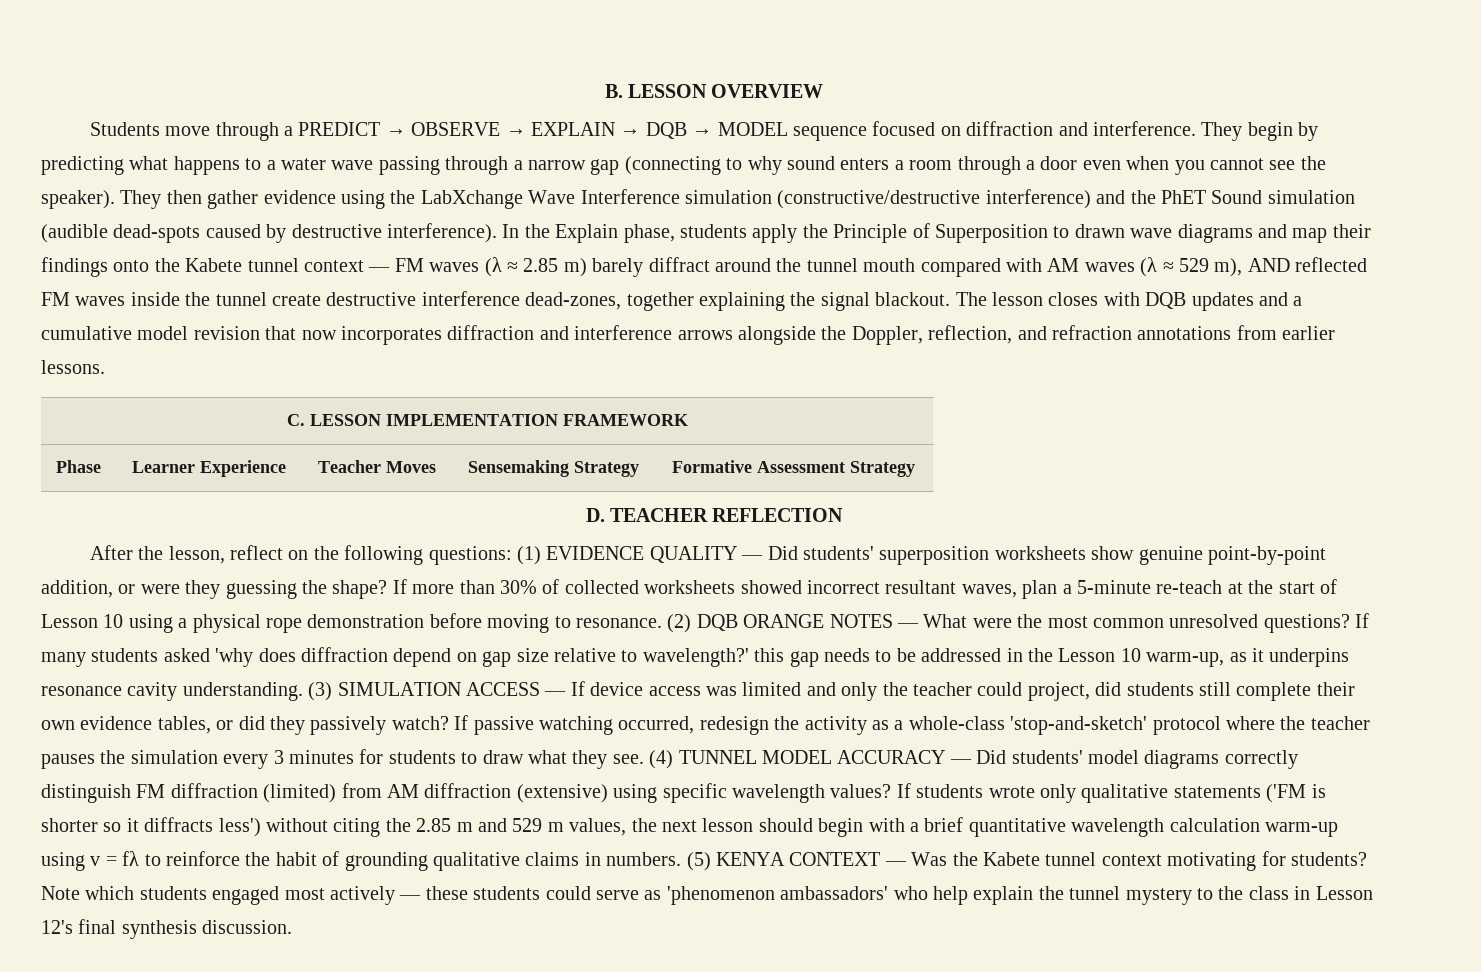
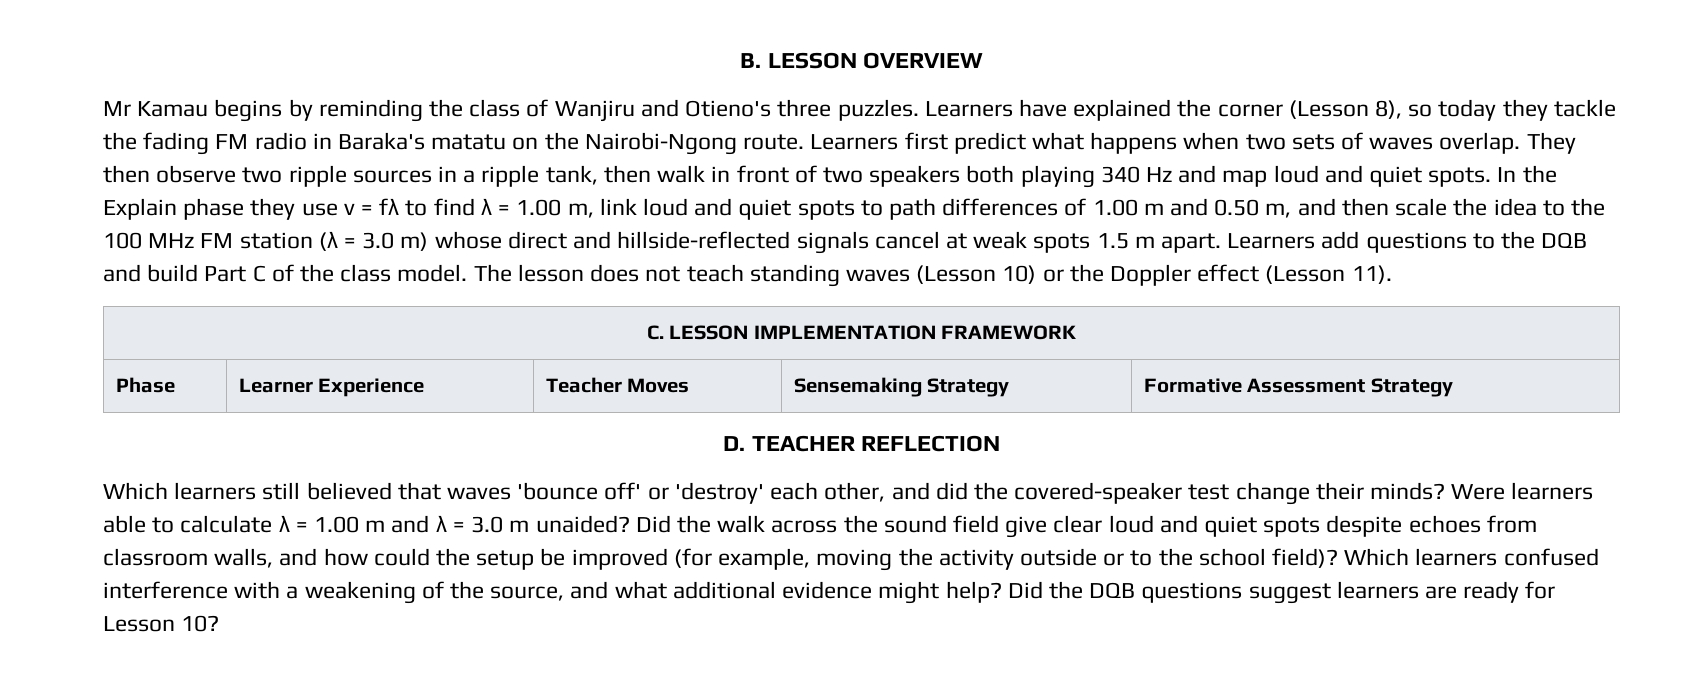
[89,121,1319,141] [41,156,1326,175] [41,189,1355,209] [41,223,1371,243] [41,257,1368,277] [41,291,1303,311] [41,325,1336,345] [41,360,105,374] Students move through a PREDICT → OBSERVE → EXPLAIN → DQB → MODEL sequence focused on diffraction and interference. They begin by predicting what happens to a water wave passing through a narrow gap (connecting to why sound enters a room through a door even when you cannot see the speaker). They then gather evidence using the LabXchange Wave Interference simulation (constructive/destructive interference) and the PhET Sound simulation (audible dead-spots caused by destructive interference). In the Explain phase, students apply the Principle of Superposition to drawn wave diagrams and map their findings onto the Kabete tunnel context — FM waves (λ ≈ 2.85 m) barely diffract around the tunnel mouth compared with AM waves (λ ≈ 529 m), AND reflected FM waves inside the tunnel create destructive interference dead-zones, together explaining the signal blackout. The lesson closes with DQB updates and a cumulative model revision that now incorporates diffraction and interference arrows alongside the Doppler, reflection, and refraction annotations from earlier lessons. -> [103,99,1616,122] [103,132,1576,155] [103,165,1557,188] [103,198,1605,220] [103,231,1588,254] [103,264,1392,287] Mr Kamau begins by reminding the class of Wanjiru and Otieno's three puzzles. Learners have explained the corner (Lesson 8), so today they tackle the fading FM radio in Baraka's matatu on the Nairobi-Ngong route. Learners first predict what happens when two sets of waves overlap. They then observe two ripple sources in a ripple tank, then walk in front of two speakers both playing 340 Hz and map loud and quiet spots. In the Explain phase they use v = fλ to find λ = 1.00 m, link loud and quiet spots to path differences of 1.00 m and 0.50 m, and then scale the idea to the 100 MHz FM station (λ = 3.0 m) whose direct and hillside-reflected signals cancel at weak spots 1.5 m apart. Learners add questions to the DQB and build Part C of the class model. The lesson does not teach standing waves (Lesson 10) or the Doppler effect (Lesson 11).
[89,545,1326,565] [41,579,1338,599] [41,613,1370,633] [41,647,1350,667] [41,681,1355,701] [41,715,1370,735] [41,749,1298,769] [41,783,1326,803] [41,817,1338,837] [41,851,1367,871] [41,886,1373,905] [41,919,293,939] After the lesson, reflect on the following questions: (1) EVIDENCE QUALITY — Did students' superposition worksheets show genuine point-by-point addition, or were they guessing the shape? If more than 30% of collected worksheets showed incorrect resultant waves, plan a 5-minute re-teach at the start of Lesson 10 using a physical rope demonstration before moving to resonance. (2) DQB ORANGE NOTES — What were the most common unresolved questions? If many students asked 'why does diffraction depend on gap size relative to wavelength?' this gap needs to be addressed in the Lesson 10 warm-up, as it underpins resonance cavity understanding. (3) SIMULATION ACCESS — If device access was limited and only the teacher could project, did students still complete their own evidence tables, or did they passively watch? If passive watching occurred, redesign the activity as a whole-class 'stop-and-sketch' protocol where the teacher pauses the simulation every 3 minutes for students to draw what they see. (4) TUNNEL MODEL ACCURACY — Did students' model diagrams correctly distinguish FM diffraction (limited) from AM diffraction (extensive) using specific wavelength values? If students wrote only qualitative statements ('FM is shorter so it diffracts less') without citing the 2.85 m and 529 m values, the next lesson should begin with a brief quantitative wavelength calculation warm-up using v = fλ to reinforce the habit of grounding qualitative claims in numbers. (5) KENYA CONTEXT — Was the Kabete tunnel context motivating for students? Note which students engaged most actively — these students could serve as 'phenomenon ambassadors' who help explain the tunnel mystery to the class in Lesson 12's final synthesis discussion. -> [103,482,1594,505] [103,515,1537,538] [103,548,1599,571] [103,581,1556,604] [103,615,220,632] Which learners still believed that waves 'bounce off' or 'destroy' each other, and did the covered-speaker test change their minds? Were learners able to calculate λ = 1.00 m and λ = 3.0 m unaided? Did the walk across the sound field give clear loud and quiet spots despite echoes from classroom walls, and how could the setup be improved (for example, moving the activity outside or to the school field)? Which learners confused interference with a weakening of the source, and what additional evidence might help? Did the DQB questions suggest learners are ready for Lesson 10?

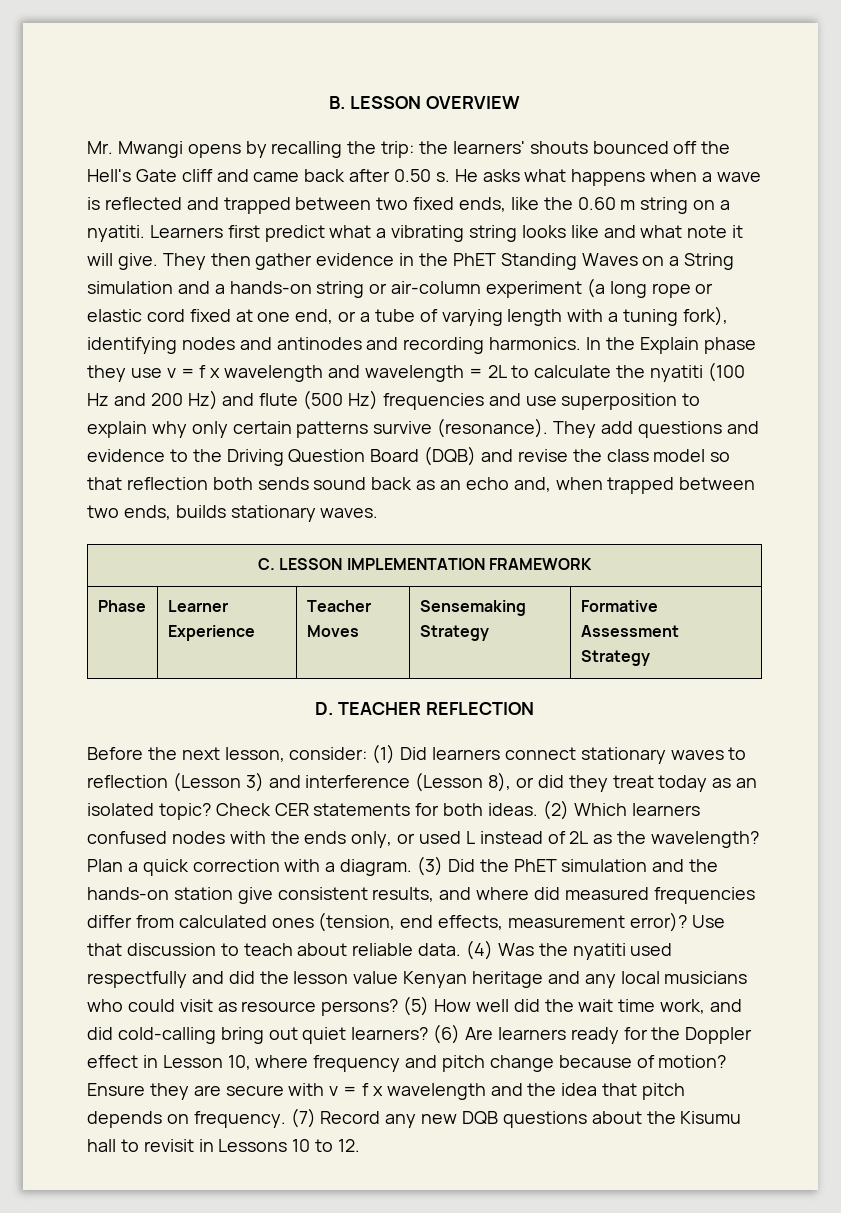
[103,99,1616,122] [103,132,1576,155] [103,165,1492,188] Mr Kamau begins by reminding the class of Wanjiru and Otieno's three puzzles. Learners have explained the corner (Lesson 8), so today they tackle the fading FM radio in Baraka's matatu on the Nairobi-Ngong route. Learners first predict what happens when two sets of waves overlap. They then observe two ripple sources in a ripple tank, then walk in front of two speakers both playing 340 Hz and map loud and quiet spots. -> [87,141,731,158] [87,169,761,186] [87,197,731,214] [87,225,744,242] [87,253,735,270] [87,278,714,298] [87,306,728,326] [87,337,582,354] Mr. Mwangi opens by recalling the trip: the learners' shouts bounced off the Hell's Gate cliff and came back after 0.50 s. He asks what happens when a wave is reflected and trapped between two fixed ends, like the 0.60 m string on a nyatiti. Learners first predict what a vibrating string looks like and what note it will give. They then gather evidence in the PhET Standing Waves on a String simulation and a hands-on string or air-column experiment (a long rope or elastic cord fixed at one end, or a tube of varying length with a tuning fork), identifying nodes and antinodes and recording harmonics.
[379,198,1605,220] [103,231,1588,254] [103,264,1392,287] fλ to find λ = 1.00 m, link loud and quiet spots to path differences of 1.00 m and 0.50 m, and then scale the idea to the 100 MHz FM station (λ = 3.0 m) whose direct and hillside-reflected signals cancel at weak spots 1.5 m apart. Learners add questions to the DQB and build Part C of the class model. The lesson does not teach standing waves (Lesson 10) or the Doppler effect (Lesson 11). -> [199,362,745,382] [87,390,701,410] [87,418,759,438] [87,446,731,466] [87,477,756,494] [87,505,379,522] f x wavelength and wavelength = 2L to calculate the nyatiti (100 Hz and 200 Hz) and flute (500 Hz) frequencies and use superposition to explain why only certain patterns survive (resonance). They add questions and evidence to the Driving Question Board (DQB) and revise the class model so that reflection both sends sound back as an echo and, when trapped between two ends, builds stationary waves.
[103,482,1594,505] [103,515,1537,538] [103,548,1599,571] [103,581,1556,604] [103,615,220,632] Which learners still believed that waves 'bounce off' or 'destroy' each other, and did the covered-speaker test change their minds? Were learners able to calculate λ = 1.00 m and λ = 3.0 m unaided? Did the walk across the sound field give clear loud and quiet spots despite echoes from classroom walls, and how could the setup be improved (for example, moving the activity outside or to the school field)? Which learners confused interference with a weakening of the source, and what additional evidence might help? Did the DQB questions suggest learners are ready for Lesson 10? -> [87,744,747,764] [87,772,758,792] [87,800,700,820] [87,831,760,848] [87,856,719,876] [87,887,755,904] [87,912,725,932] [87,940,673,960] [87,971,748,988] [87,996,743,1016] [87,1024,753,1044] [87,1055,727,1072] [87,1083,686,1100] [87,1108,742,1128] [87,1139,361,1152] Before the next lesson, consider: (1) Did learners connect stationary waves to reflection (Lesson 3) and interference (Lesson 8), or did they treat today as an isolated topic? Check CER statements for both ideas. (2) Which learners confused nodes with the ends only, or used L instead of 2L as the wavelength? Plan a quick correction with a diagram. (3) Did the PhET simulation and the hands-on station give consistent results, and where did measured frequencies differ from calculated ones (tension, end effects, measurement error)? Use that discussion to teach about reliable data. (4) Was the nyatiti used respectfully and did the lesson value Kenyan heritage and any local musicians who could visit as resource persons? (5) How well did the wait time work, and did cold-calling bring out quiet learners? (6) Are learners ready for the Doppler effect in Lesson 10, where frequency and pitch change because of motion? Ensure they are secure with v = f x wavelength and the idea that pitch depends on frequency. (7) Record any new DQB questions about the Kisumu hall to revisit in Lessons 10 to 12.

